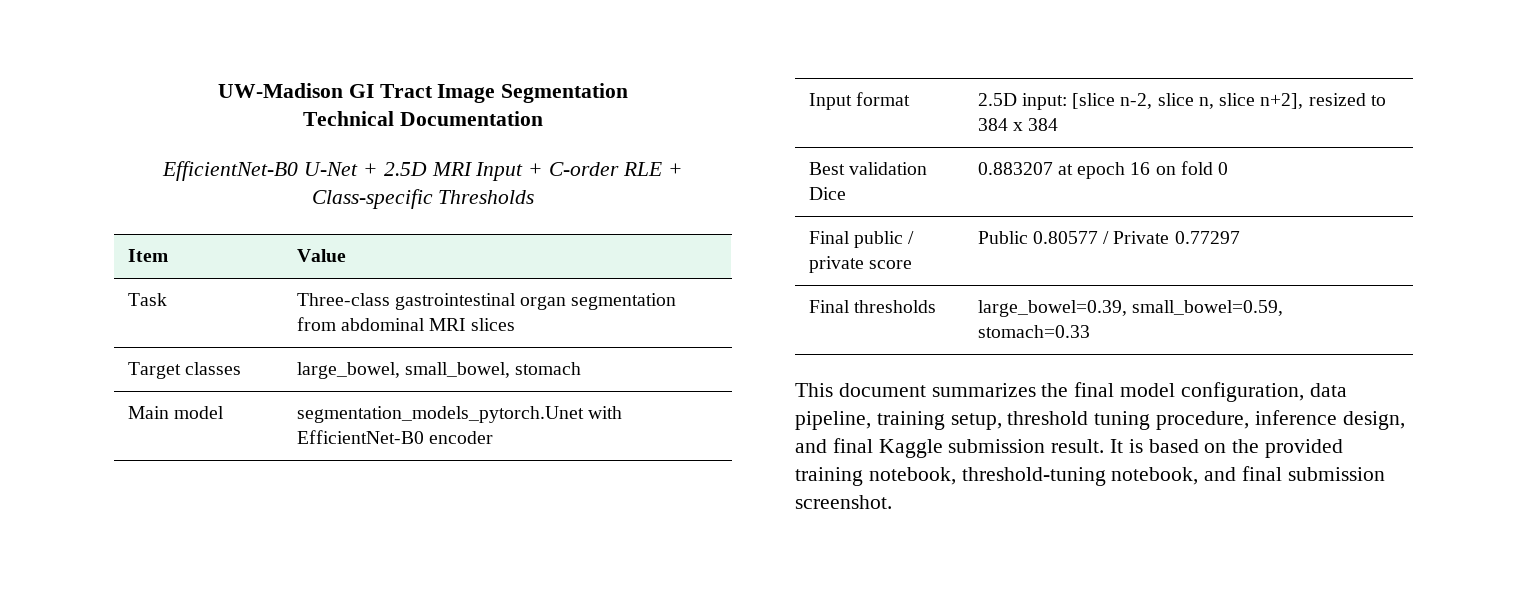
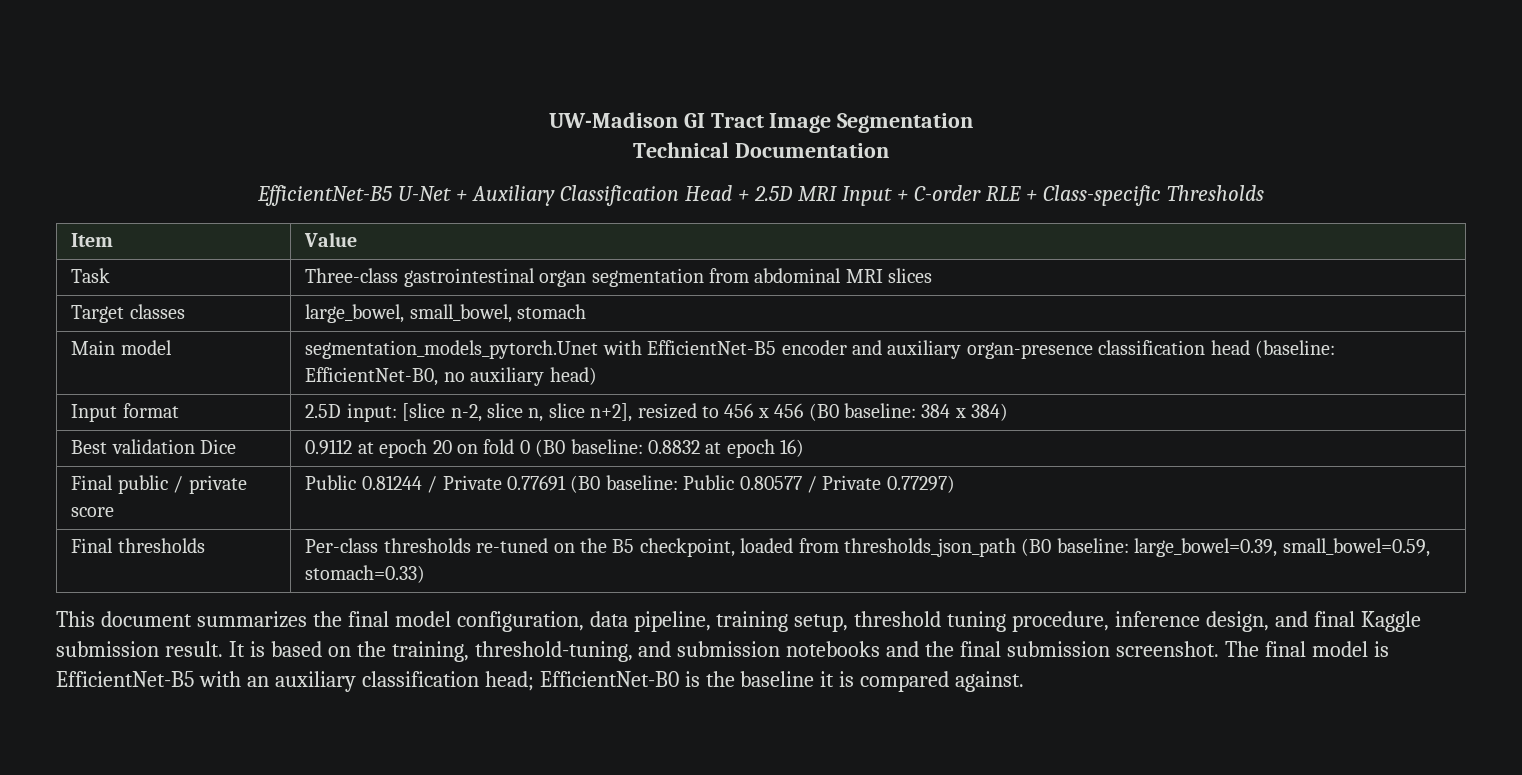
[162,161,299,181] EfficientNet-B0 -> [257,185,394,206] EfficientNet-B5
(378, 169) none -> [472,185,750,206] Auxiliary Classification Head +
[296,430,424,444] EfficientNet-B0 -> [647,340,777,355] EfficientNet-B5
(493, 437) none -> [851,340,1335,359] [305,367,597,386] and auxiliary organ-presence classification head (baseline: EfficientNet-B0, no auxiliary head)
(1386, 100) none -> [724,403,916,421] 456 x 456 (B0 baseline:
[1028,118,1059,131] 384 -> [971,403,1009,421] 384)
[977,162,1151,179] 0.883207 at epoch 16 -> [305,439,452,458] 0.9112 at epoch 20
(1229, 168) none -> [535,439,805,458] (B0 baseline: 0.8832 at epoch 16)
(1028, 237) none -> [361,475,735,493] 0.81244 / Private 0.77691 (B0 baseline: Public
[1174,231,1240,244] 0.77297 -> [886,475,955,493] 0.77297)
(936, 306) none -> [305,538,1129,557] Per-class thresholds re-tuned on the B5 checkpoint, loaded from thresholds_json_path (B0 baseline:
[977,325,1090,338] stomach=0.33 -> [305,565,426,583] stomach=0.33)
[1265,439,1344,458] [795,466,1385,486] [795,495,892,509] provided training notebook, threshold-tuning notebook, and final submission screenshot. -> [391,641,1389,662] [56,671,1025,692] training, threshold-tuning, and submission notebooks and the final submission screenshot. The final model is EfficientNet-B5 with an auxiliary classification head; EfficientNet-B0 is the baseline it is compared against.

